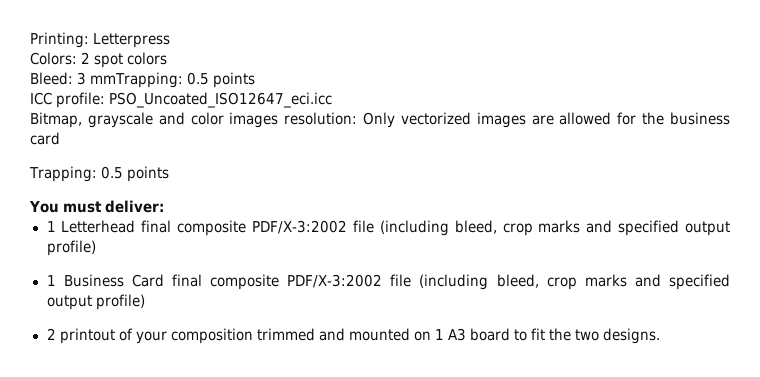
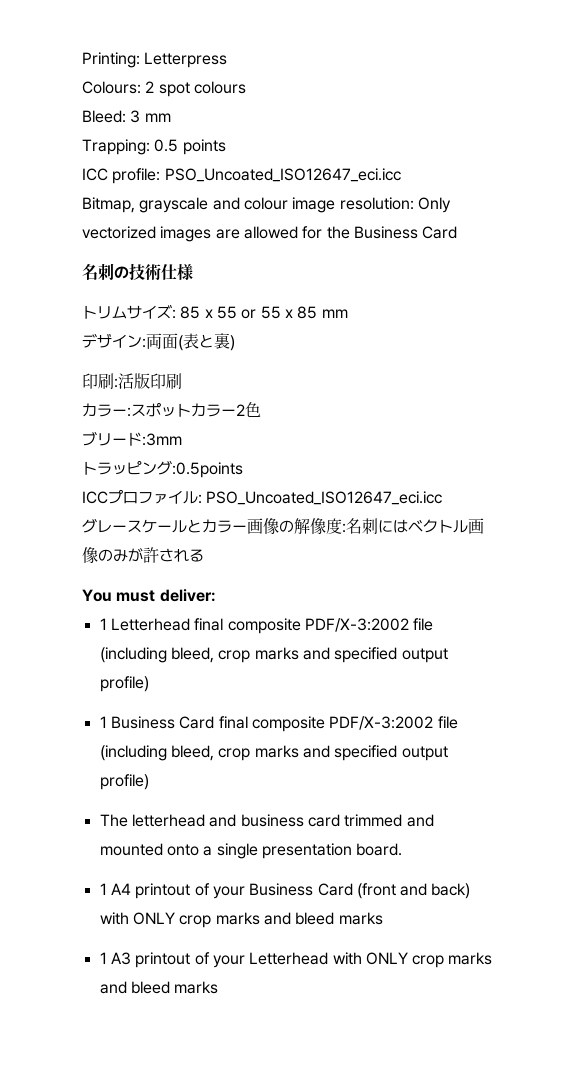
[30,52,77,65] Colors: -> [82,81,141,94] Colours:
[127,52,168,65] colors -> [193,81,246,94] colours
[90,72,184,88] mmTrapping: -> [144,113,171,122] [82,139,150,155] mm // Trapping:
[190,112,279,128] color images -> [243,197,336,213] colour image
[669,112,730,125] [30,132,60,145] [29,166,170,182] business card // Trapping: 0.5 points -> [353,226,458,239] [82,263,193,281] [82,304,348,319] [82,333,235,351] [82,373,182,389] [82,402,261,417] [82,431,182,446] [82,460,243,478] [82,489,443,505] [82,518,484,535] [82,547,204,564] Business Card // 名刺の技術仕様 // トリムサイズ: 85 x 55 or 55 x 85 mm // デザイン:両面(表と裏) // 印刷:活版印刷 // カラー:スポットカラー2色 // ブリード:3mm // トラッピング:0.5points // ICCプロファイル: PSO_Uncoated_ISO12647_eci.icc // グレースケールとカラー画像の解像度:名刺にはベクトル画像のみが許される
[46,328,661,344] 2 printout of your composition trimmed and mounted on 1 A3 board to fit the two designs. -> [99,814,434,827] [99,843,403,859] [99,883,471,899] [99,912,383,928] [99,952,493,968] [99,981,219,994] The letterhead and business card trimmed and mounted onto a single presentation board. // 1 A4 printout of your Business Card (front and back) with ONLY crop marks and bleed marks // 1 A3 printout of your Letterhead with ONLY crop marks and bleed marks

